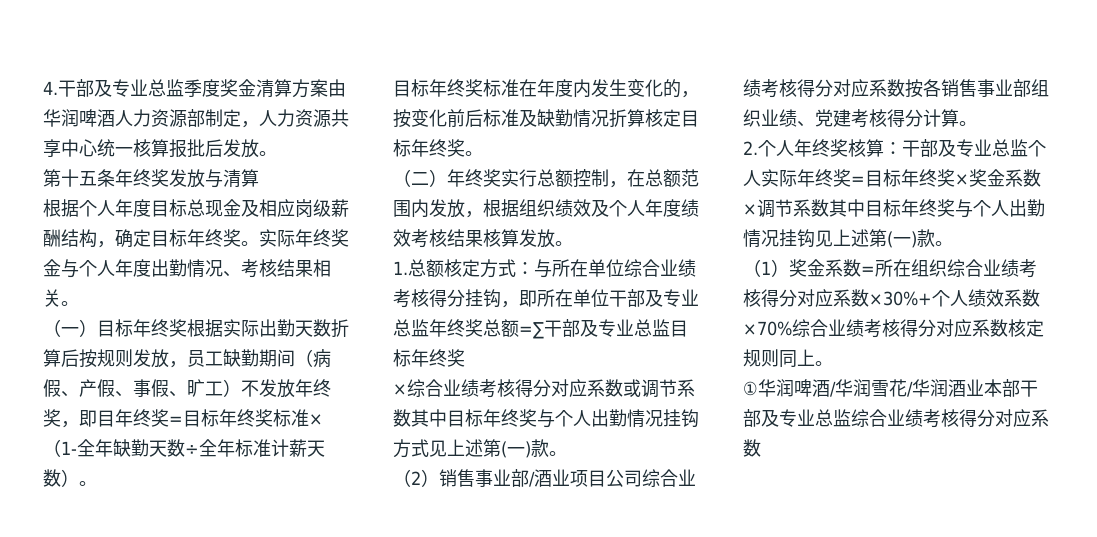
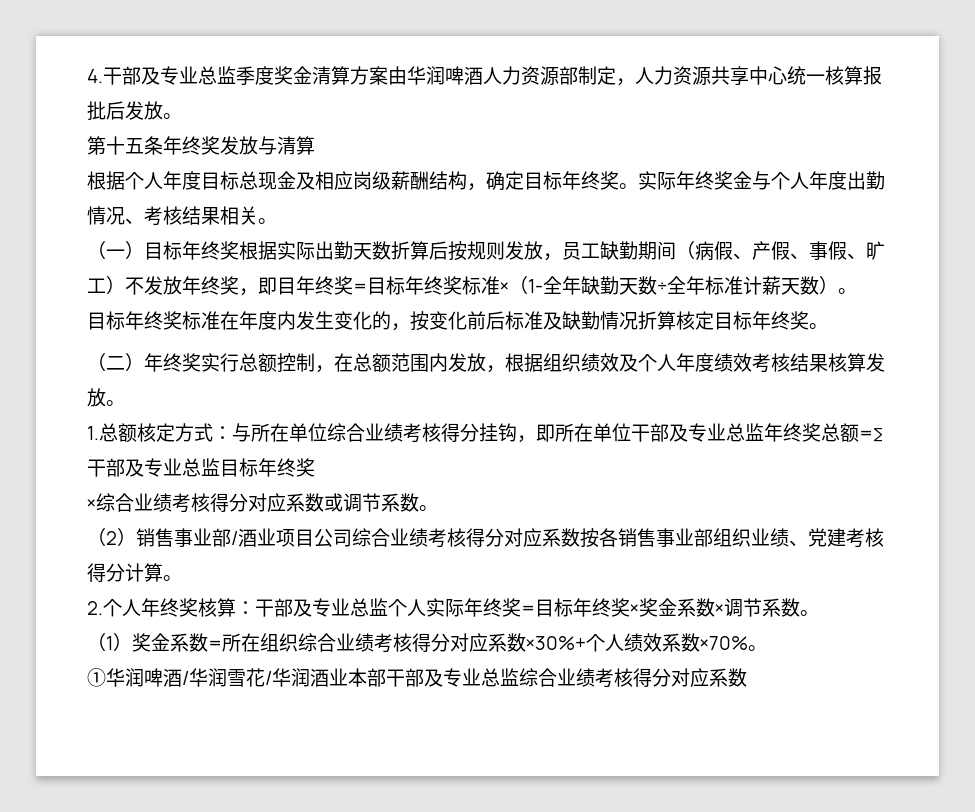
[411,409,699,428] [393,439,549,458] 其中目标年终奖与个人出勤情况挂钩方式见上述第(一)款 -> (419, 502) none
[829,199,1045,218] [743,229,935,248] 其中目标年终奖与个人出勤情况挂钩见上述第(一)款 -> (800, 607) none
[792,319,1044,338] [743,349,815,368] 综合业绩考核得分对应系数核定规则同上 -> (748, 643) none

